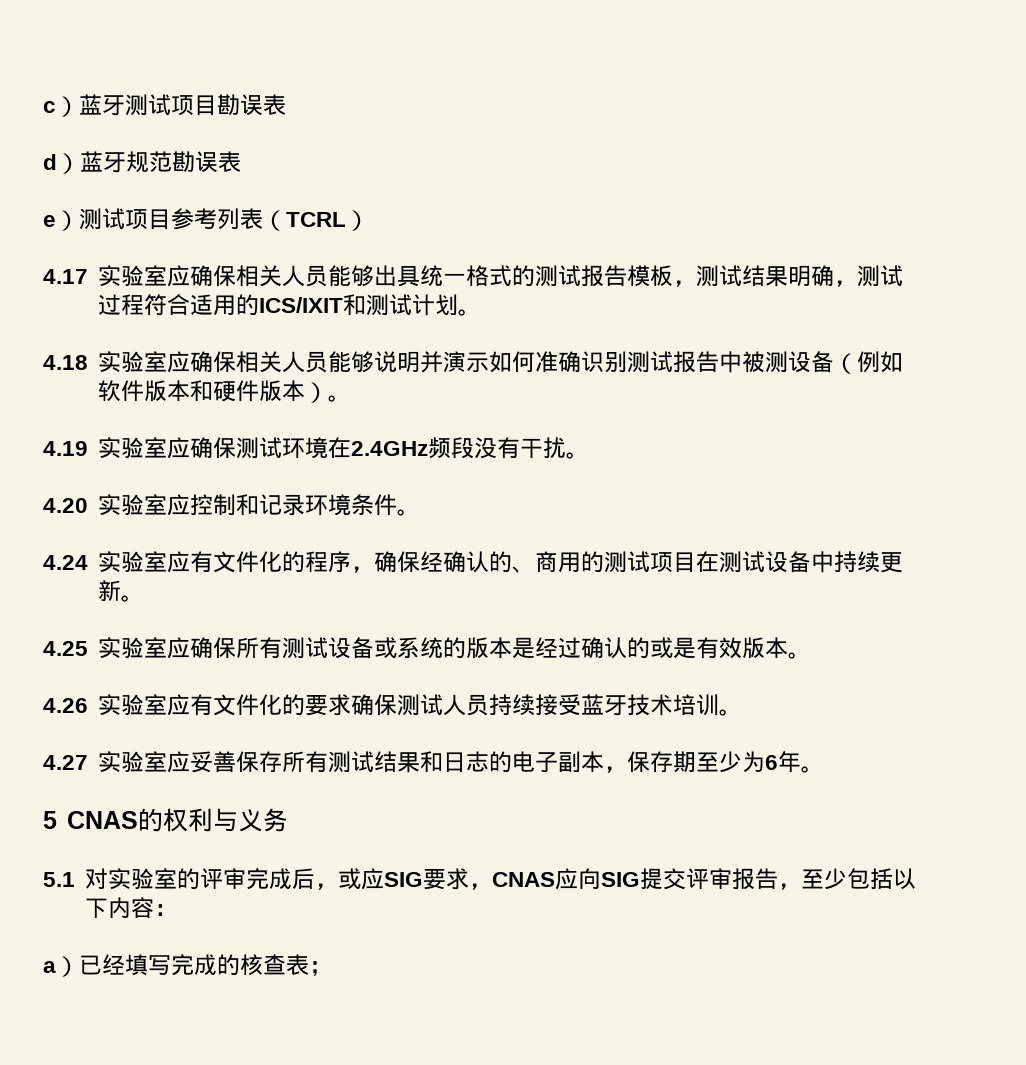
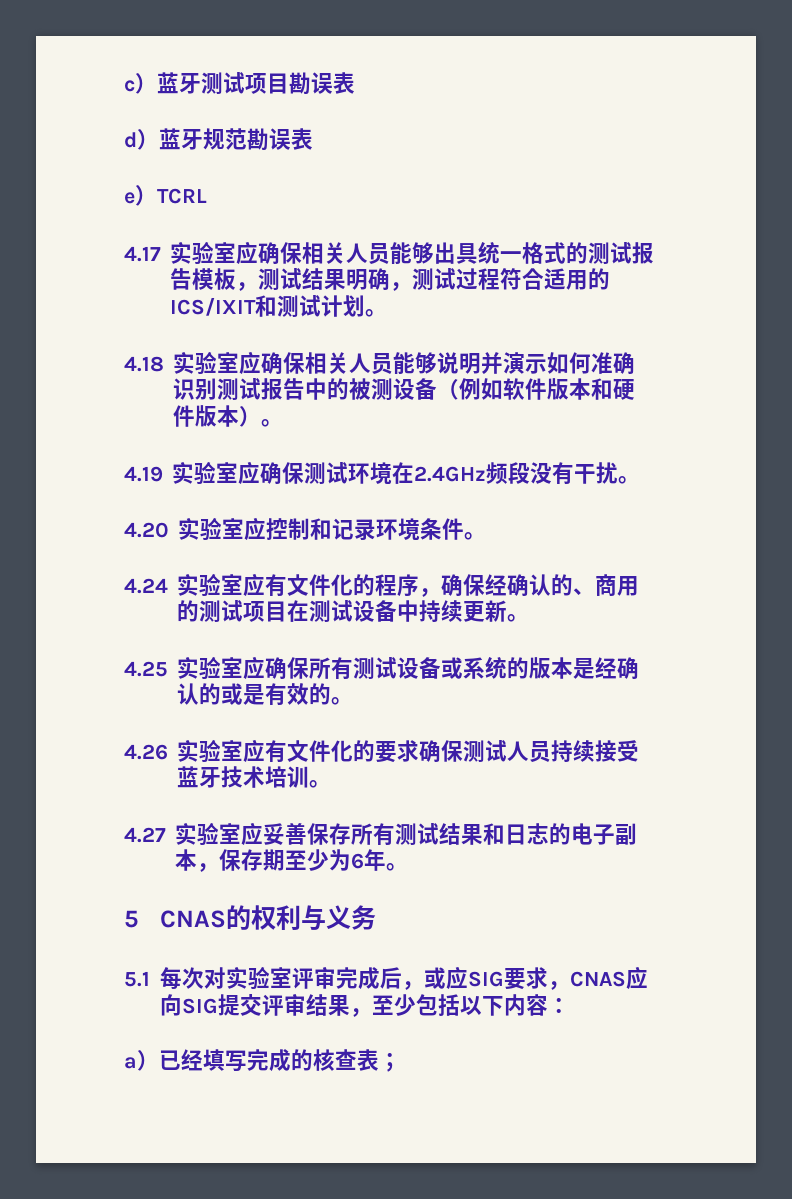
[79,208,286,231] 测试项目参考列表（ -> (157, 195) none
[346,210,369,231] ） -> (207, 196) none
(742, 362) none -> [327,378,350,400] 的
[558,637,581,658] 过 -> (618, 668) none
[742,637,788,659] 版本 -> [309,683,332,705] 的
(75, 879) none -> [160,967,205,989] 每次
[177,868,200,890] 的 -> (293, 977) none
[732,868,778,890] 报告 -> [306,994,351,1016] 结果

